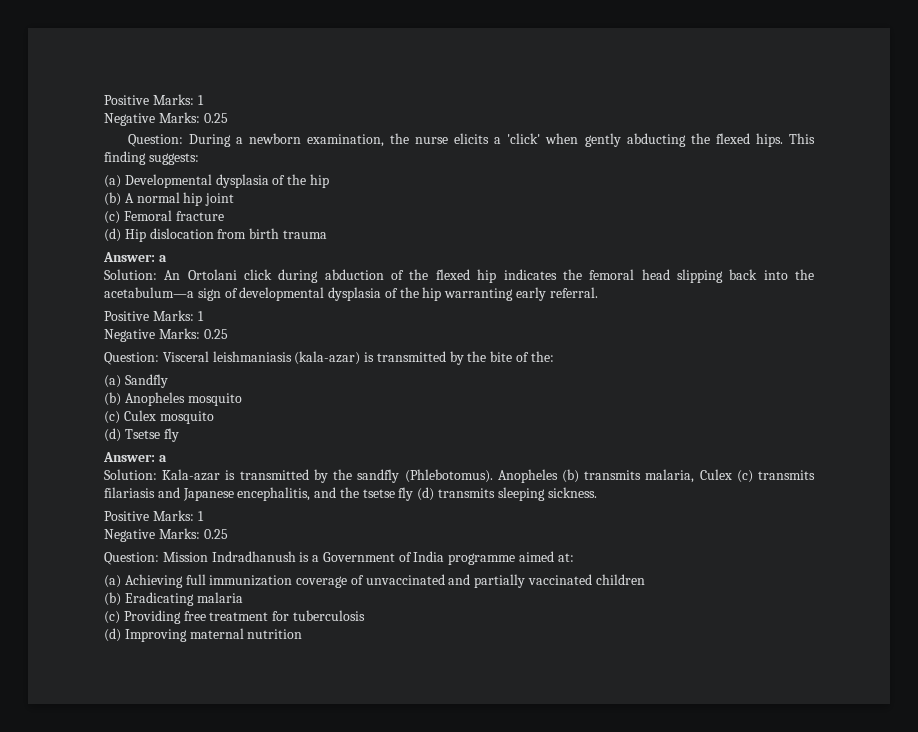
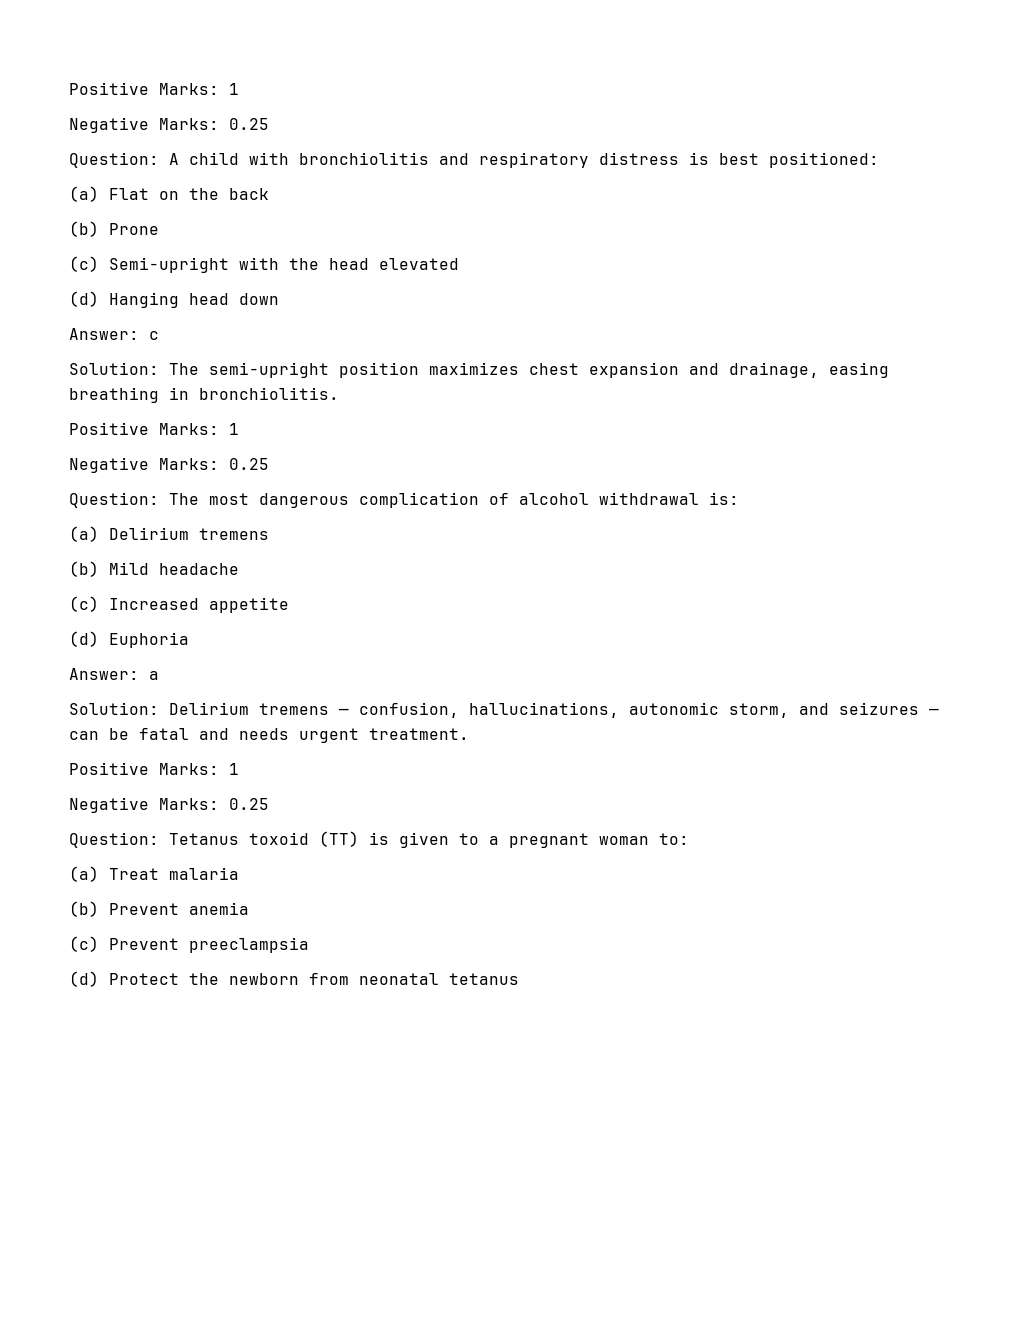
[104,94,204,105] [104,112,228,126] [127,133,815,147] [104,151,199,165] [104,174,329,188] [104,192,235,206] [104,210,224,224] [104,228,327,242] [103,252,167,262] [104,269,815,283] [104,287,598,301] [104,310,204,321] [104,328,228,342] [104,351,554,365] [104,374,168,388] [104,392,242,406] [104,410,214,424] [104,428,179,442] [103,452,167,462] [104,469,815,483] [104,487,597,501] [104,510,204,521] [104,528,228,542] [104,551,574,565] [104,574,645,588] [104,592,243,606] [104,610,365,624] [104,628,303,642] Positive Marks: 1 // Negative Marks: 0.25 // Question: During a newborn examination, the nurse elicits a 'click' when gently abducting the flexed hips. This finding suggests: // (a) Developmental dysplasia of the hip // (b) A normal hip joint // (c) Femoral fracture // (d) Hip dislocation from birth trauma // Answer: a // Solution: An Ortolani click during abduction of the flexed hip indicates the femoral head slipping back into the acetabulum—a sign of developmental dysplasia of the hip warranting early referral. // Positive Marks: 1 // Negative Marks: 0.25 // Question: Visceral leishmaniasis (kala-azar) is transmitted by the bite of the: // (a) Sandfly // (b) Anopheles mosquito // (c) Culex mosquito // (d) Tsetse fly // Answer: a // Solution: Kala-azar is transmitted by the sandfly (Phlebotomus). Anopheles (b) transmits malaria, Culex (c) transmits filariasis and Japanese encephalitis, and the tsetse fly (d) transmits sleeping sickness. // Positive Marks: 1 // Negative Marks: 0.25 // Question: Mission Indradhanush is a Government of India programme aimed at: // (a) Achieving full immunization coverage of unvaccinated and partially vaccinated children // (b) Eradicating malaria // (c) Providing free treatment for tuberculosis // (d) Improving maternal nutrition -> [69,82,239,95] [69,117,269,133] [69,152,879,168] [69,186,269,202] [69,221,159,237] [69,256,459,273] [69,291,279,308] [69,328,159,340] [69,362,889,378] [69,387,339,403] [69,422,239,435] [69,457,269,473] [69,492,739,508] [69,526,269,542] [69,561,239,577] [69,596,289,613] [69,631,189,648] [69,668,159,680] [69,702,939,718] [69,728,469,743] [69,762,239,775] [69,797,269,813] [69,831,689,848] [69,866,239,882] [69,901,249,917] [69,936,309,953] [69,971,519,987] Positive Marks: 1 // Negative Marks: 0.25 // Question: A child with bronchiolitis and respiratory distress is best positioned: // (a) Flat on the back // (b) Prone // (c) Semi-upright with the head elevated // (d) Hanging head down // Answer: c // Solution: The semi-upright position maximizes chest expansion and drainage, easing breathing in bronchiolitis. // Positive Marks: 1 // Negative Marks: 0.25 // Question: The most dangerous complication of alcohol withdrawal is: // (a) Delirium tremens // (b) Mild headache // (c) Increased appetite // (d) Euphoria // Answer: a // Solution: Delirium tremens — confusion, hallucinations, autonomic storm, and seizures — can be fatal and needs urgent treatment. // Positive Marks: 1 // Negative Marks: 0.25 // Question: Tetanus toxoid (TT) is given to a pregnant woman to: // (a) Treat malaria // (b) Prevent anemia // (c) Prevent preeclampsia // (d) Protect the newborn from neonatal tetanus

